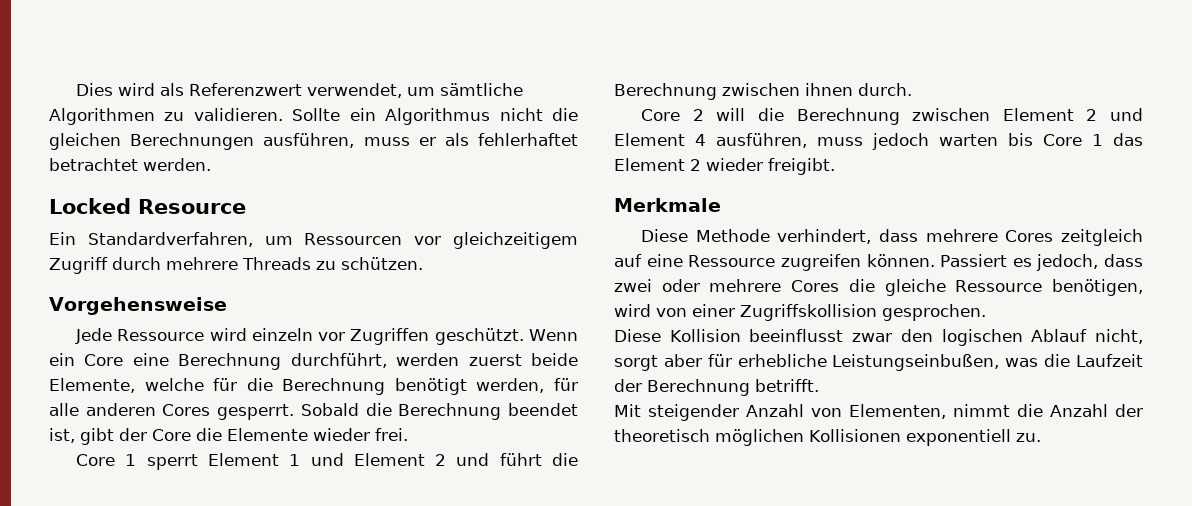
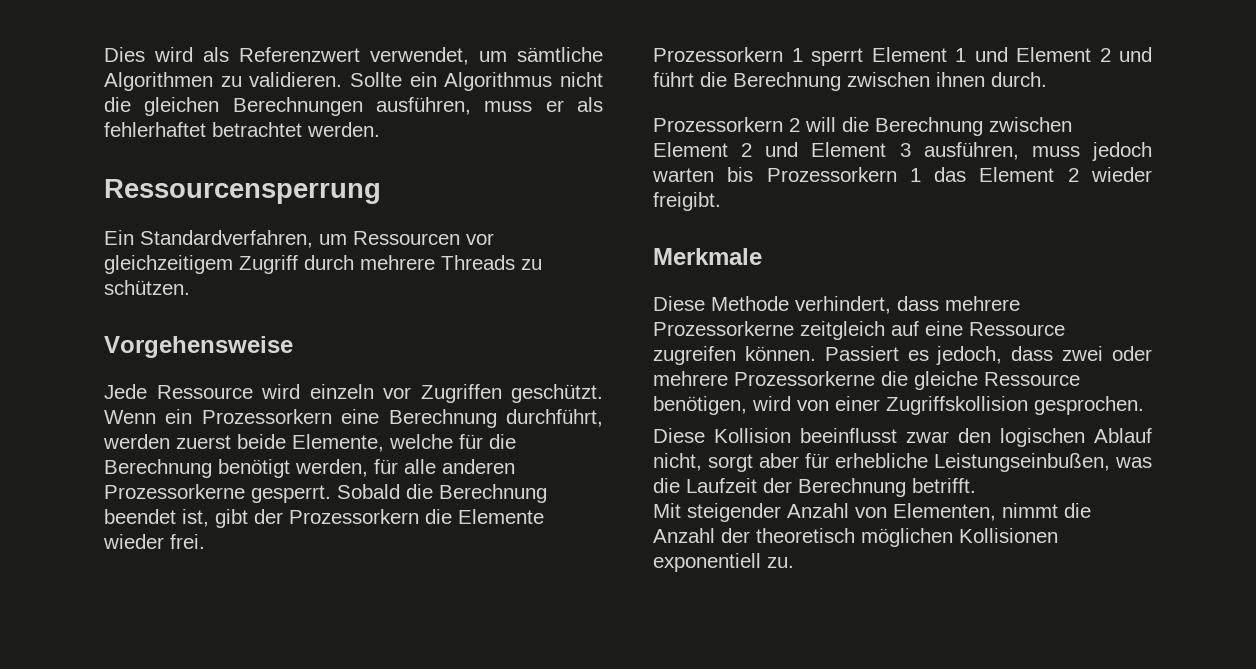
[49,198,246,214] Locked Resource -> [104,179,381,204] Ressourcensperrung
[84,354,124,366] Core -> [201,409,332,424] Prozessorkern
[162,404,211,416] Cores -> [104,484,245,499] Prozessorkerne
[152,429,191,441] Core -> [289,509,419,524] Prozessorkern
[76,454,116,466] Core -> [653,47,783,62] Prozessorkern
[641,109,681,121] Core -> [653,117,783,132] Prozessorkern
[695,134,706,146] 4 -> [899,143,911,157] 3
[1043,134,1082,146] Core -> [766,167,897,182] Prozessorkern
[1005,230,1054,242] Cores -> [653,321,794,336] Prozessorkerne
[791,280,840,292] Cores -> [734,371,875,386] Prozessorkerne

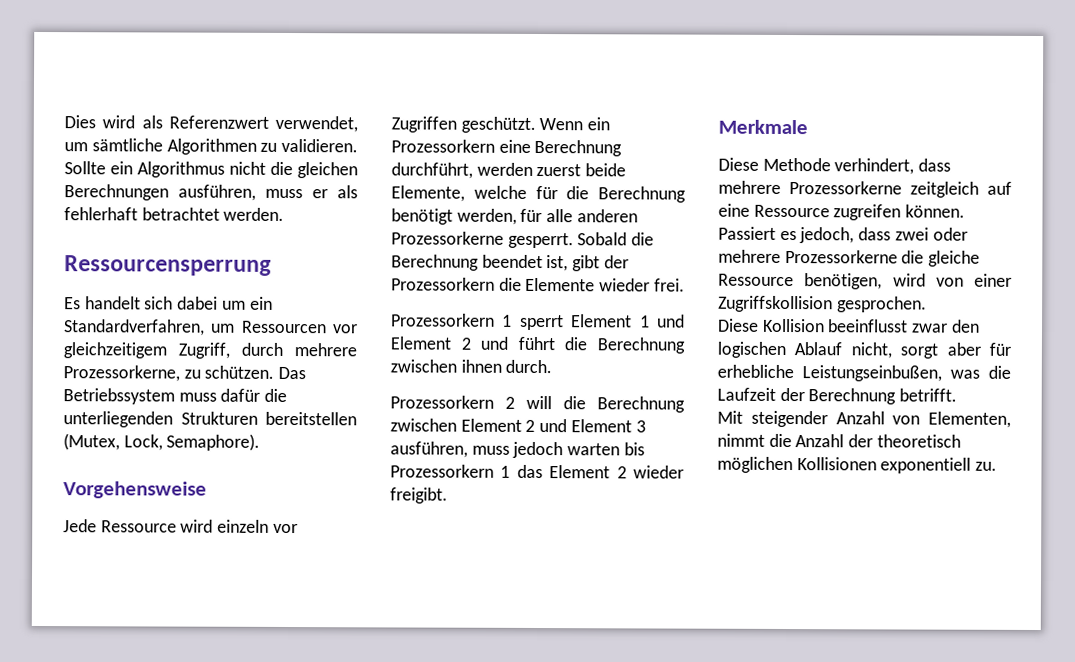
[104,122,206,137] fehlerhaftet -> [64,207,138,221] fehlerhaft
[104,230,134,245] Ein -> [64,296,273,310] Es handelt sich dabei um ein
[239,255,298,274] Zugriff -> [178,342,230,359] Zugriff,
[441,255,515,270] Threads -> [63,365,180,382] Prozessorkerne,
(190, 287) none -> [278,366,307,380] [63,388,288,405] [63,411,357,428] [63,433,261,451] Das Betriebssystem muss dafür die unterliegenden Strukturen bereitstellen (Mutex, Lock, Semaphore).

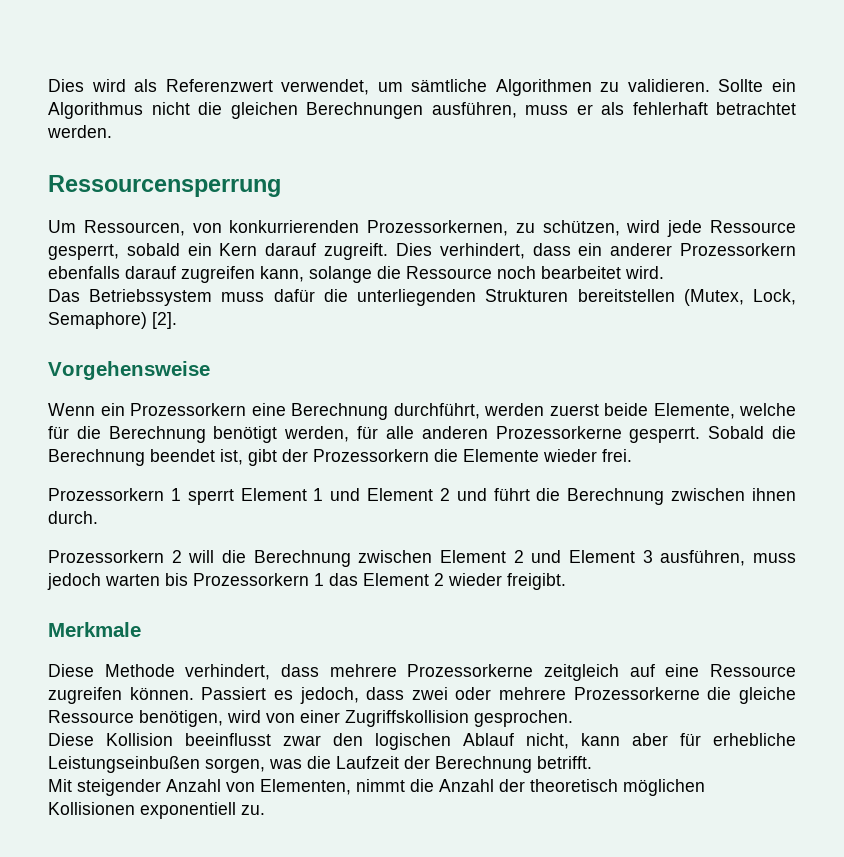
[64,296,273,310] [63,319,358,336] [63,342,357,359] [63,365,275,382] Es handelt sich dabei um ein Standardverfahren, um Ressourcen vor gleichzeitigem Zugriff, durch mehrere Prozessorkerne, zu schützen. -> [48,220,797,237] [48,243,797,260] [48,266,664,283] Um Ressourcen, von konkurrierenden Prozessorkernen, zu schützen, wird jede Ressource gesperrt, sobald ein Kern darauf zugreift. Dies verhindert, dass ein anderer Prozessorkern ebenfalls darauf zugreifen kann, solange die Ressource noch bearbeitet wird. //
[166,433,261,451] Semaphore). -> [48,312,177,329] Semaphore) [2].
[63,519,298,534] [391,116,536,133] Jede Ressource wird einzeln vor Zugriffen geschützt. -> (210, 370) none
[900,343,939,359] sorgt -> [581,733,620,746] kann
[802,365,942,382] Leistungseinbußen, -> [48,756,265,773] Leistungseinbußen sorgen,

